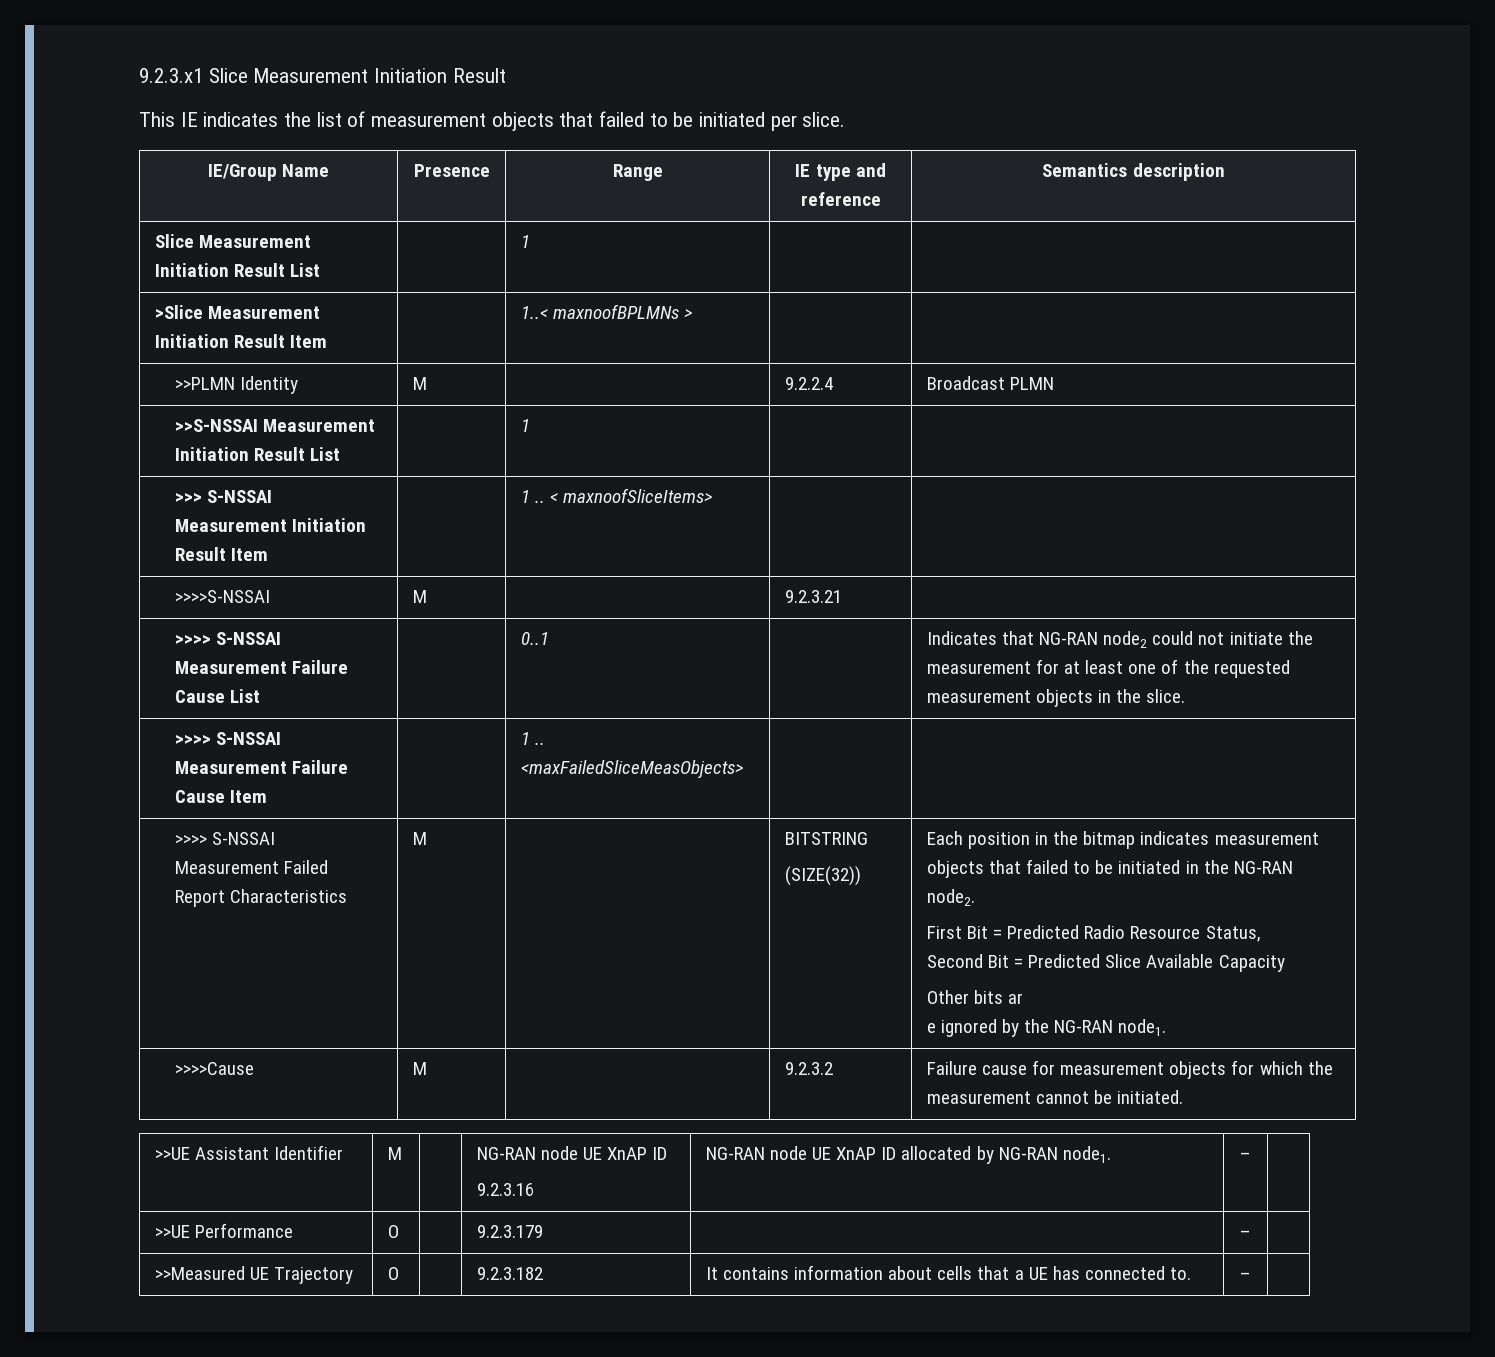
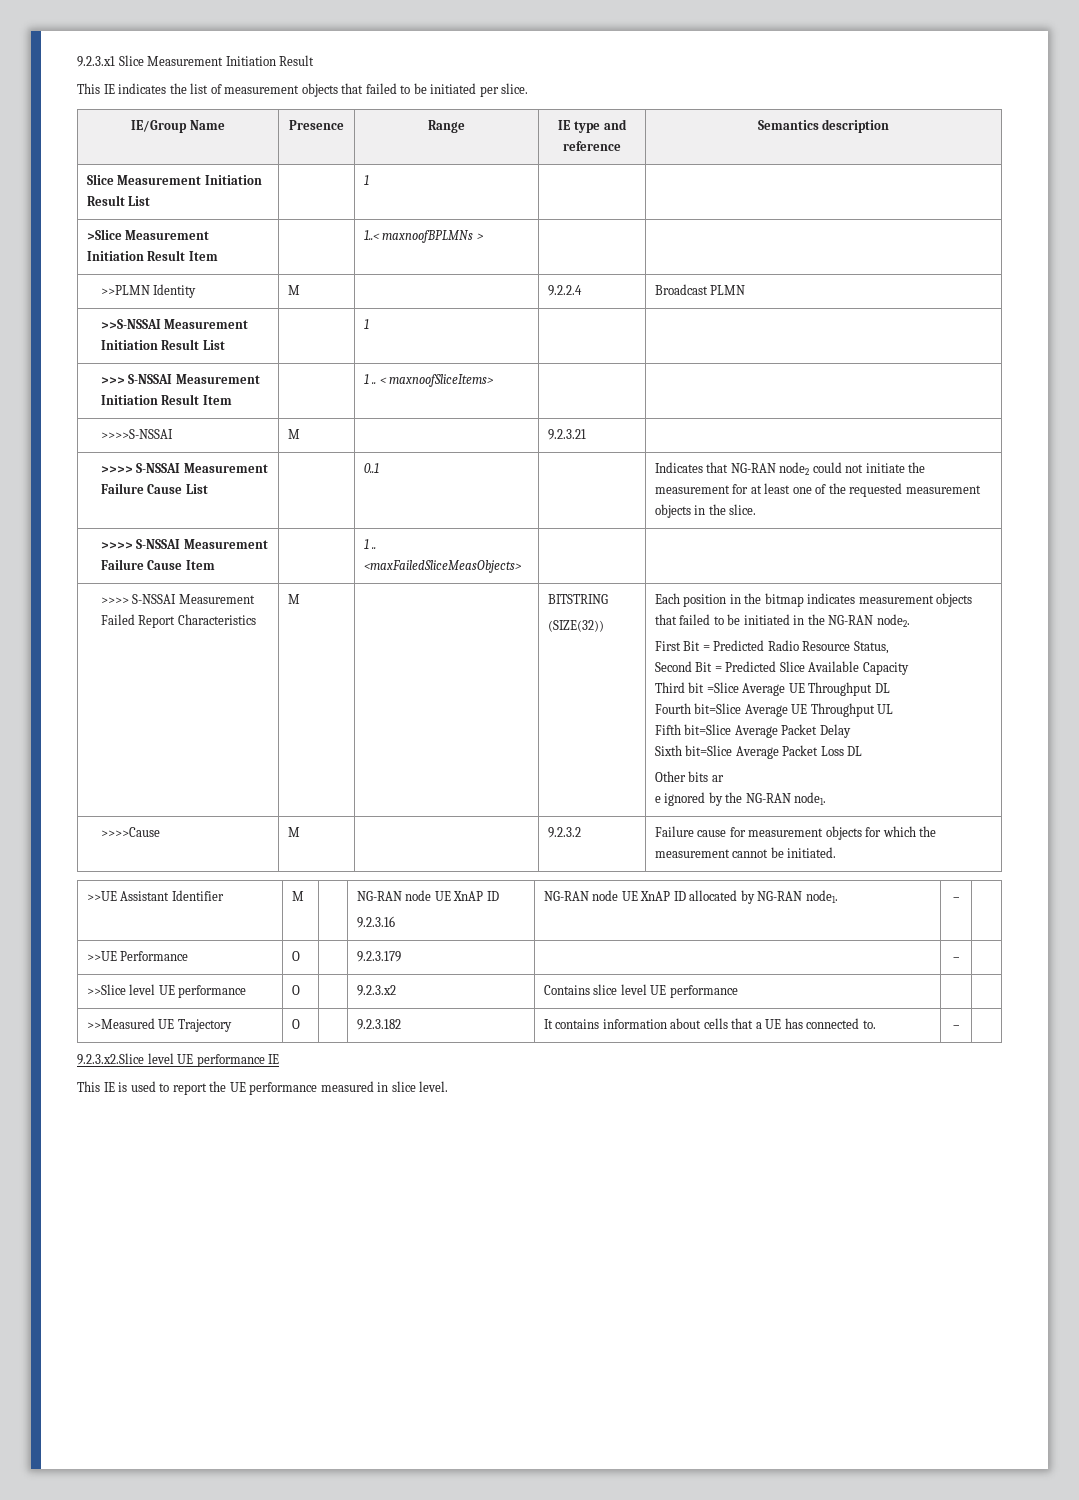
(1285, 963) none -> [654,682,890,696] [654,703,894,717] [654,724,851,738] [654,745,863,759] // Third bit =Slice Average UE Throughput DL // Fourth bit=Slice Average UE Throughput UL // Fifth bit=Slice Average Packet Delay // Sixth bit=Slice Average Packet Loss DL
(1251, 1234) none -> [86,984,247,998] [291,985,300,995] [356,985,396,996] [543,984,738,998] // >>Slice level UE performance | O | | 9.2.3.x2 | Contains slice level UE performance | |
(1251, 1276) none -> [77,1053,280,1067] [77,1081,449,1095] // 9.2.3.x2.Slice level UE performance IE // This IE is used to report the UE performance measured in slice level.

